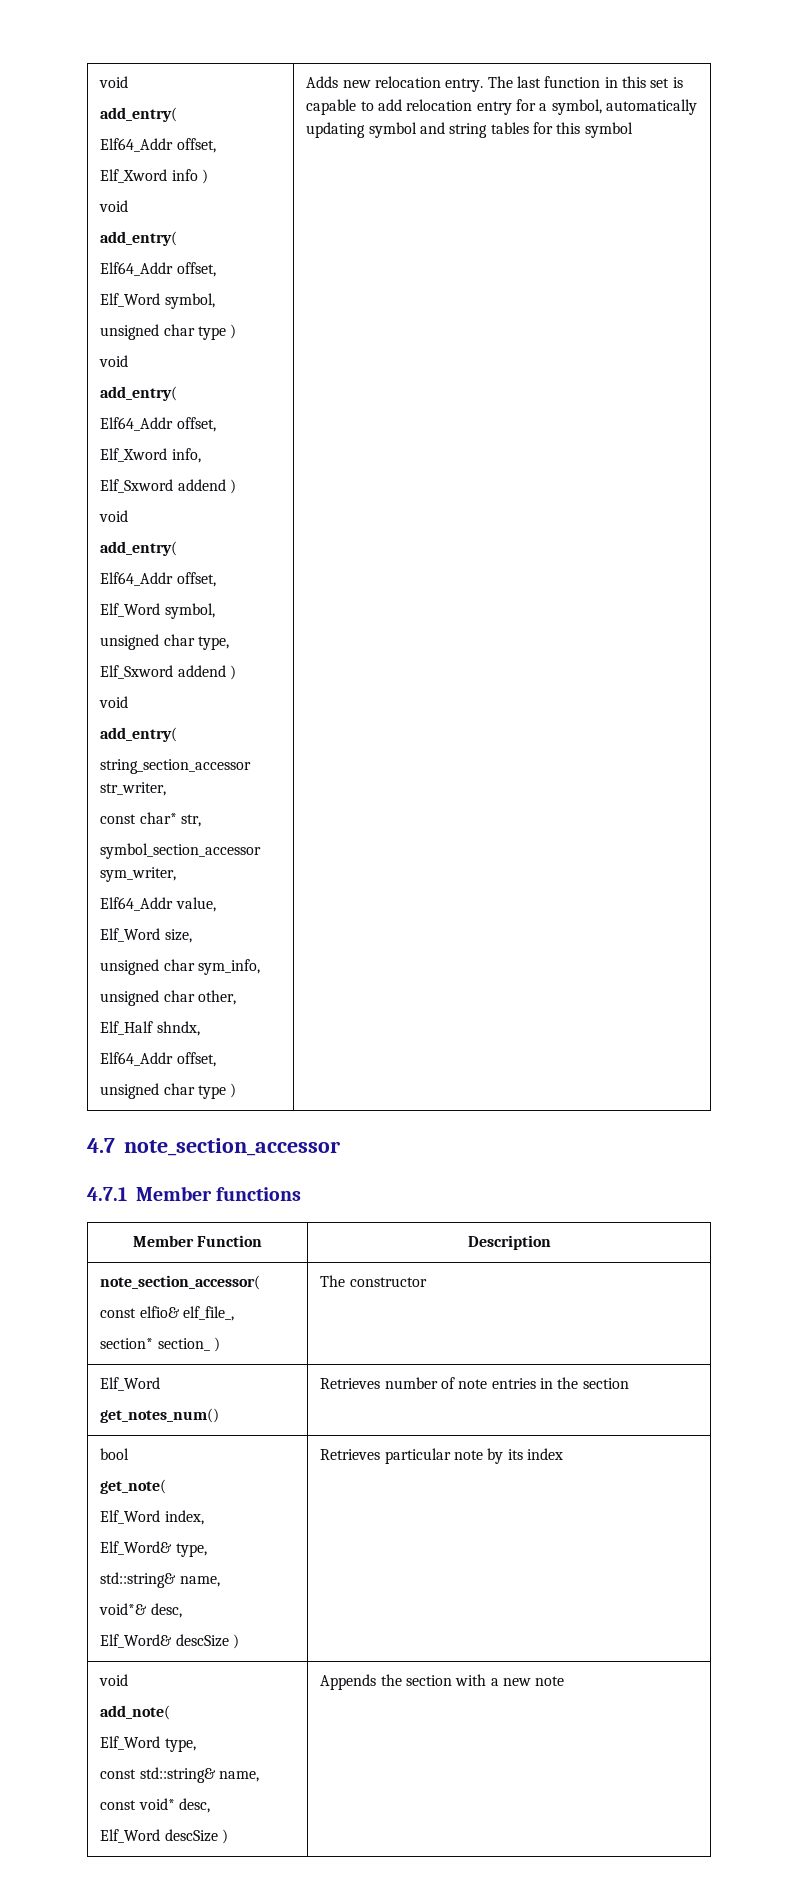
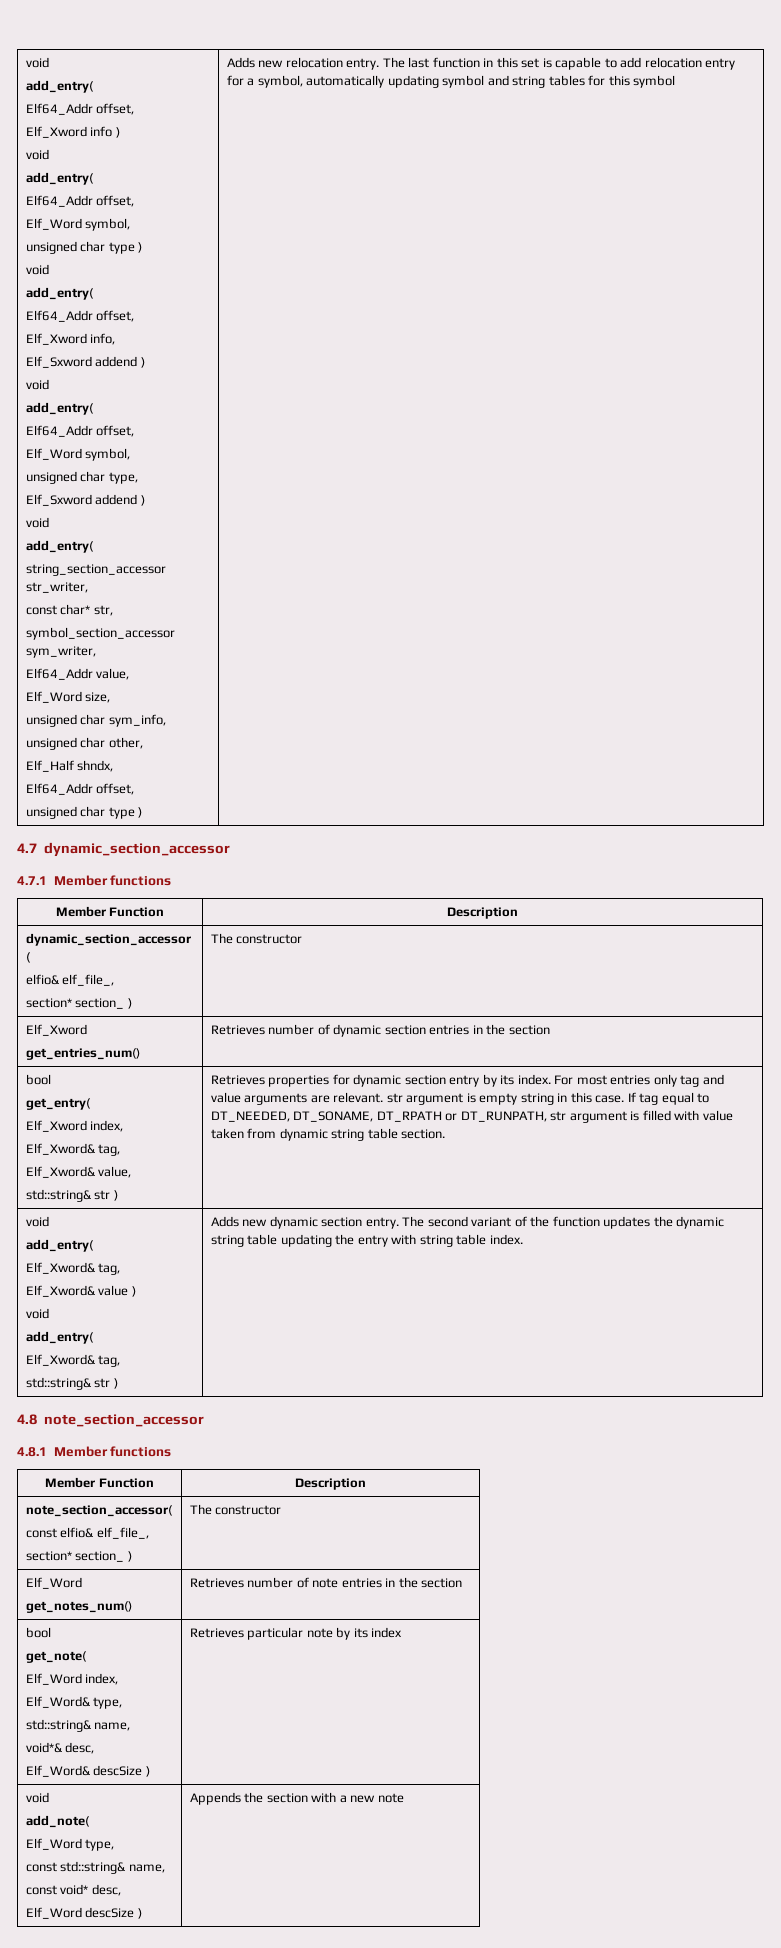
(115, 1145) none -> [43,842,230,857] [17,875,172,886] [55,906,165,917] [447,907,518,919] [25,933,191,946] [25,952,30,963] [25,974,115,986] [25,998,132,1009] [210,933,303,944] [25,1024,87,1036] [25,1048,140,1060] [210,1024,550,1037] [25,1074,51,1085] [25,1098,90,1110] [25,1120,124,1132] [25,1143,121,1156] [25,1166,132,1178] [25,1189,118,1202] [210,1074,724,1087] [210,1092,710,1105] [210,1110,733,1123] [210,1128,446,1141] [25,1216,49,1227] [25,1239,93,1252] [25,1262,121,1275] [25,1285,136,1297] [25,1308,49,1319] [25,1331,93,1344] [25,1354,121,1367] [25,1377,118,1390] [210,1216,725,1229] [210,1234,523,1247] [17,1414,37,1425] dynamic_section_accessor // 4.7.1 Member functions // Member Function | Description // dynamic_section_accessor ( // elfio& elf_file_, // section* section_ ) | The constructor // Elf_Xword // get_entries_num() | Retrieves number of dynamic section entries in the section // bool // get_entry( // Elf_Xword index, // Elf_Xword& tag, // Elf_Xword& value, // std::string& str ) | Retrieves properties for dynamic section entry by its index. For most entries only tag and value arguments are relevant. str argument is empty string in this case. If tag equal to DT_NEEDED, DT_SONAME, DT_RPATH or DT_RUNPATH, str argument is filled with value taken from dynamic string table section. // void // add_entry( // Elf_Xword& tag, // Elf_Xword& value ) // void // add_entry( // Elf_Xword& tag, // std::string& str ) | Adds new dynamic section entry. The second variant of the function updates the dynamic string table updating the entry with string table index. // 4.8
[87,1187,127,1201] 4.7.1 -> [17,1447,47,1457] 4.8.1

